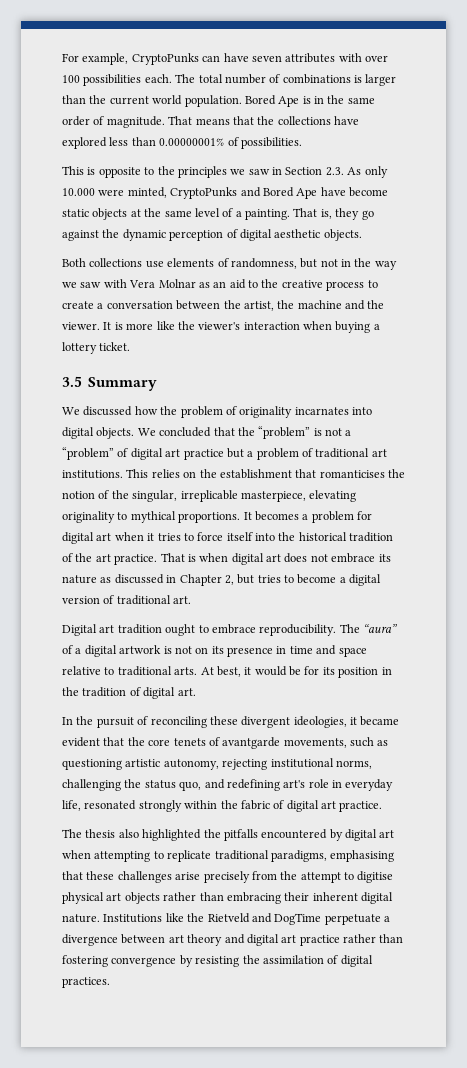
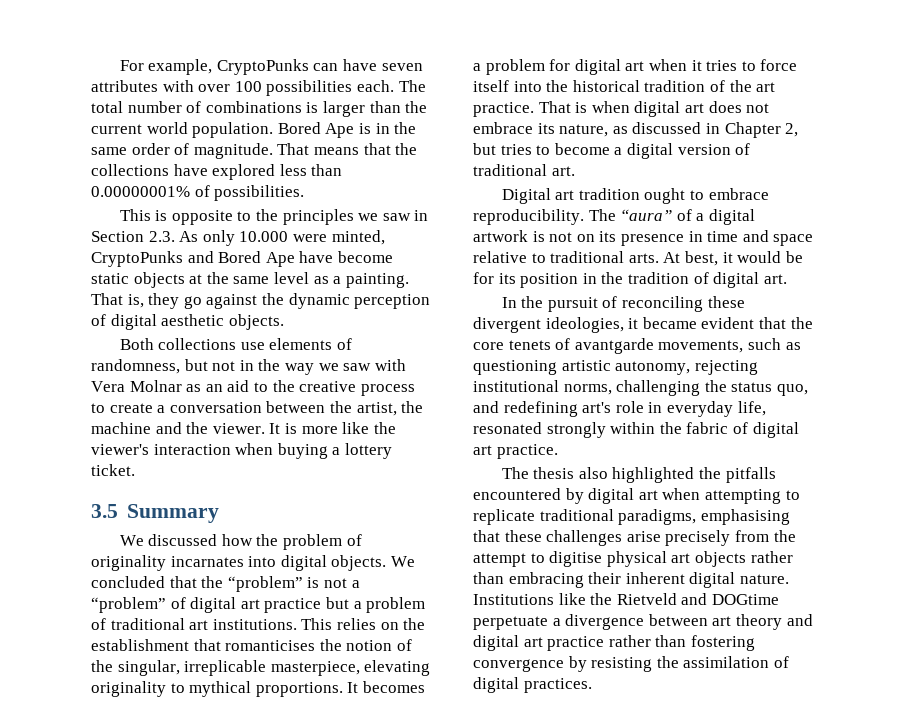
[222,208,234,217] of -> [313,276,329,284] as
[62,575,97,584] nature -> [559,124,609,137] nature,
[274,913,322,925] DogTime -> [711,594,779,605] DOGtime

